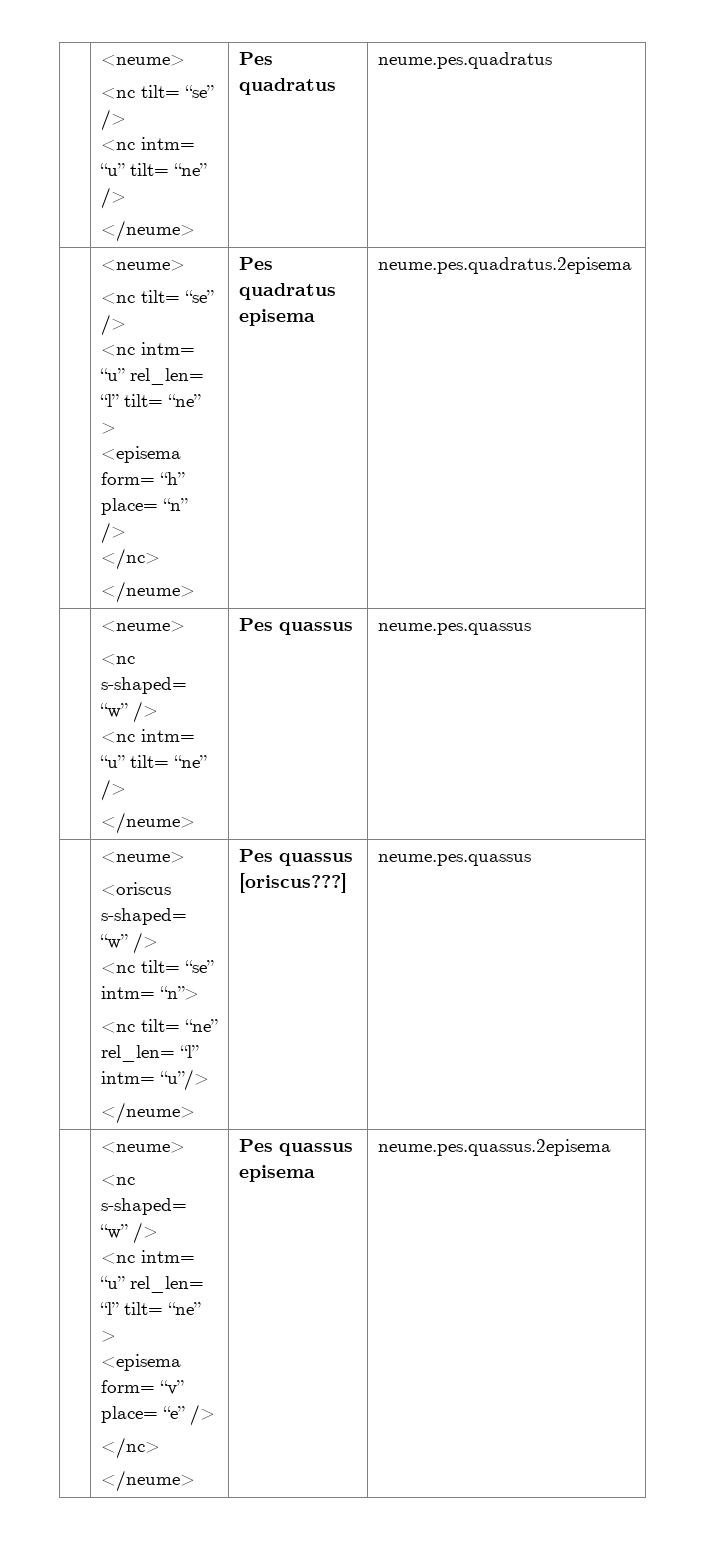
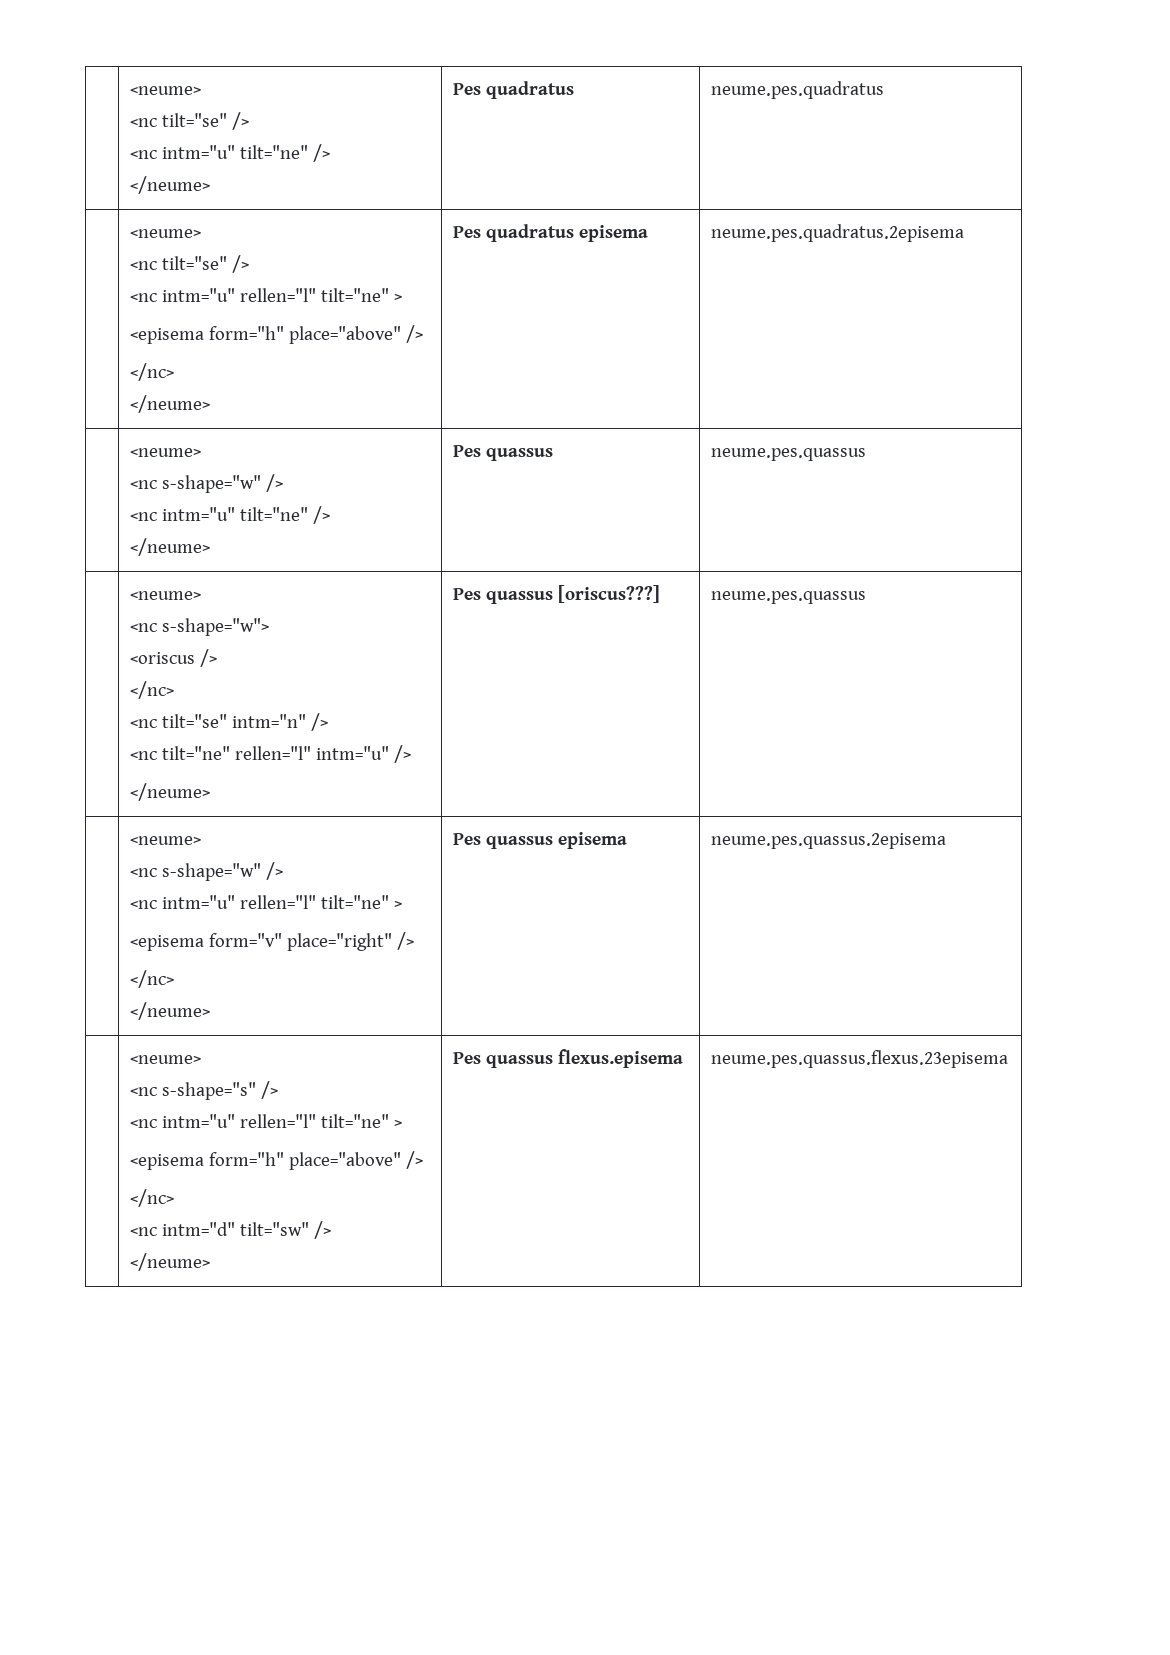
[101,54,186,66] [101,85,215,99] [101,109,127,131] [101,137,196,151] [100,163,208,176] | <neume> // <nc tilt= “se” /> // <nc intm= “u” tilt= “ne” -> [130,86,202,95] [130,112,250,130] [130,145,309,159] | <neume> // <nc tilt="se" /> // <nc intm="u" tilt="ne"
[141,290,215,303] [101,314,127,336] [101,342,196,356] [100,368,205,385] [100,394,202,407] [101,422,117,434] [101,446,182,463] [101,472,186,485] [101,498,189,515] tilt= “se” /> // <nc intm= “u” rel_len= “l” tilt= “ne” > // <episema form= “h” place= “n” -> [162,255,250,273] [130,288,403,302] [130,326,402,344] tilt="se" /> // <nc intm="u" rellen="l" tilt="ne" > // <episema form="h" place="above"
[101,677,188,694] [100,701,159,723] [101,729,196,743] [100,755,208,768] s-shaped= “w” /> // <nc intm= “u” tilt= “ne” -> [162,474,284,493] [130,507,309,521] s-shape="w" /> // <nc intm="u" tilt="ne"
(186, 857) none -> [130,618,270,636] // <nc s-shape="w">
[101,908,188,925] [100,932,159,954] [101,960,215,974] [101,986,200,1000] [101,1019,219,1033] [101,1045,200,1062] [101,1069,210,1091] s-shaped= “w” /> // <nc tilt= “se” intm= “n”> // <nc tilt= “ne” rel_len= “l” intm= “u”/> -> [200,649,218,667] [130,681,175,699] [130,713,329,731] [130,745,412,763] /> // </nc> // <nc tilt="se" intm="n" /> // <nc tilt="ne" rellen="l" intm="u" />
[101,1198,188,1215] [100,1222,159,1244] [101,1250,196,1264] [100,1276,205,1293] [100,1302,202,1315] [101,1330,117,1342] [101,1354,182,1371] [101,1380,185,1395] [101,1406,186,1423] s-shaped= “w” /> // <nc intm= “u” rel_len= “l” tilt= “ne” > // <episema form= “v” place= “e” -> [162,862,284,881] [130,895,403,909] [130,933,393,951] s-shape="w" /> // <nc intm="u" rellen="l" tilt="ne" > // <episema form="v" place="right"
(612, 1147) none -> [130,1055,202,1064] [130,1081,279,1100] [130,1114,403,1128] [130,1151,424,1170] [130,1189,175,1207] [130,1221,332,1239] [130,1253,211,1271] [453,1049,684,1068] [711,1050,1009,1068] // | <neume> // <nc s-shape="s" /> // <nc intm="u" rellen="l" tilt="ne" > // <episema form="h" place="above" /> // </nc> // <nc intm="d" tilt="sw" /> // </neume> | Pes quassus flexus.episema | neume.pes.quassus.flexus.23episema

